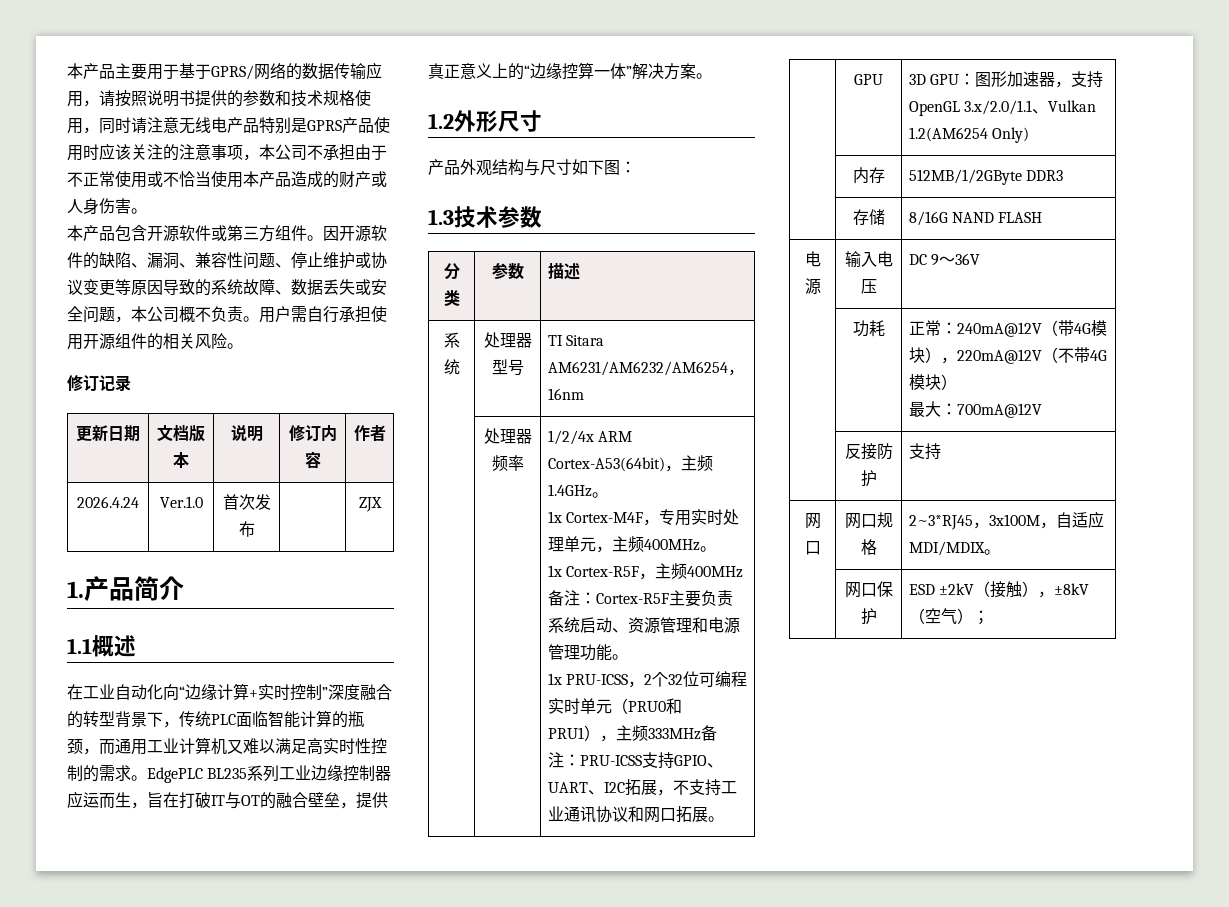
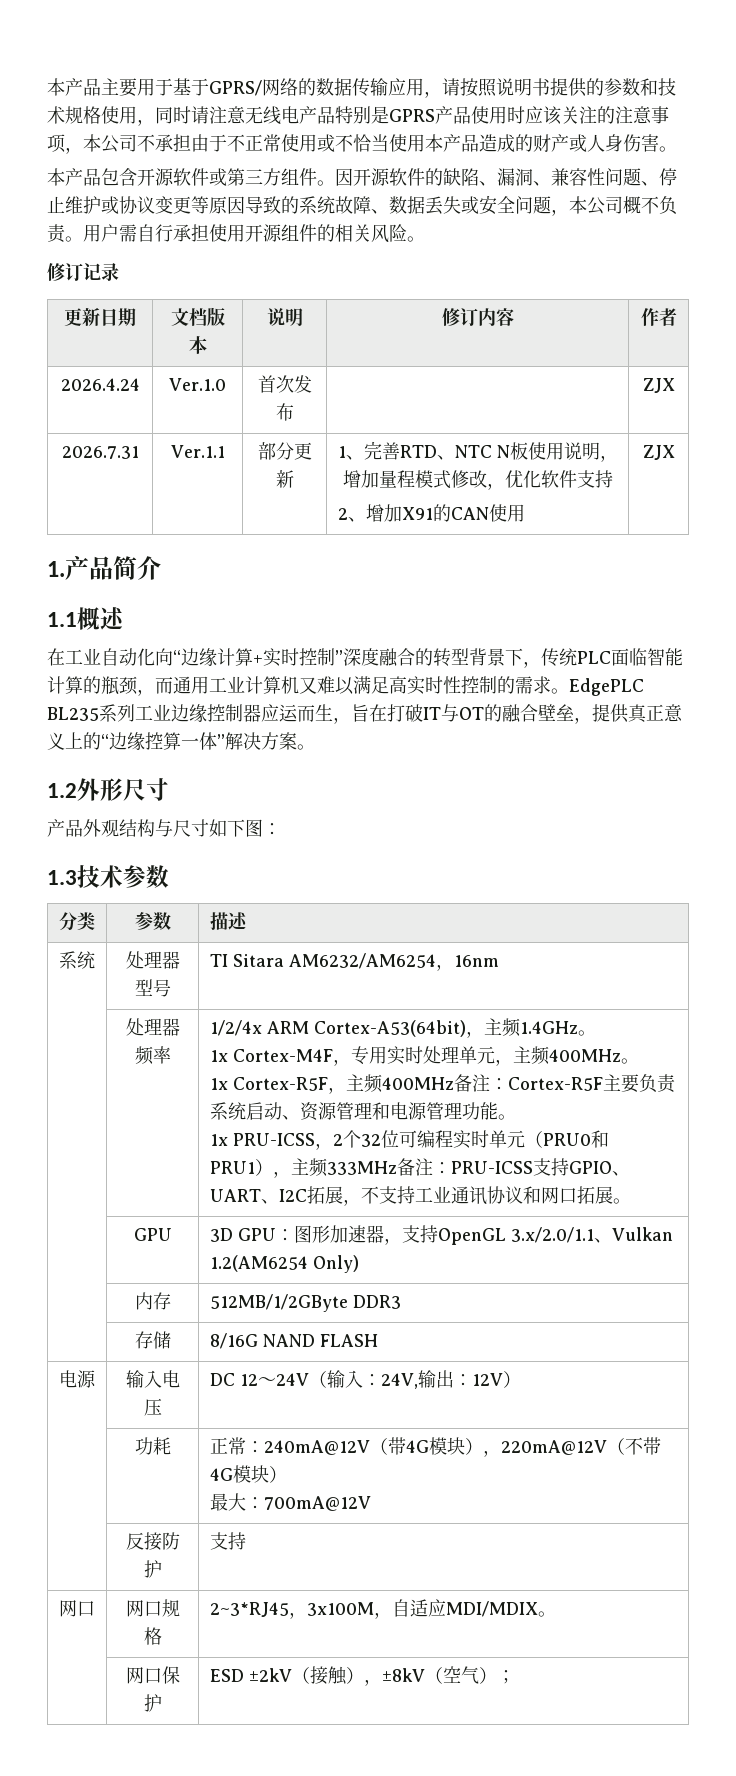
(382, 504) none -> [61,446,139,459] [170,445,225,458] [257,442,312,460] [275,470,294,488] [337,441,618,462] [342,470,613,490] [337,504,525,522] [642,445,675,460] // 2026.7.31 | Ver.1.1 | 部分更新 | 1、完善RTD、NTC N板使用说明，增加量程模式修改，优化软件支持 // 2、增加X91的CAN使用 | ZJX
[547,361,728,376] AM6231/AM6232/AM6254 -> [288,953,436,969] AM6232/AM6254
[931,253,981,266] 9～36V -> [239,1370,521,1389] 12～24V（输入：24V,输出：12V）

